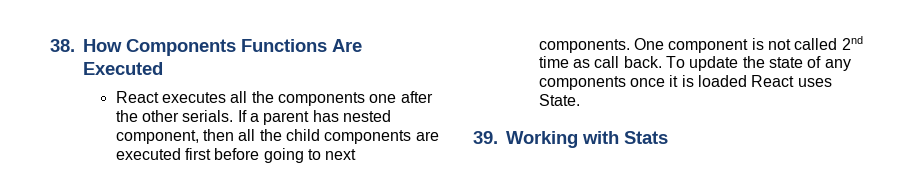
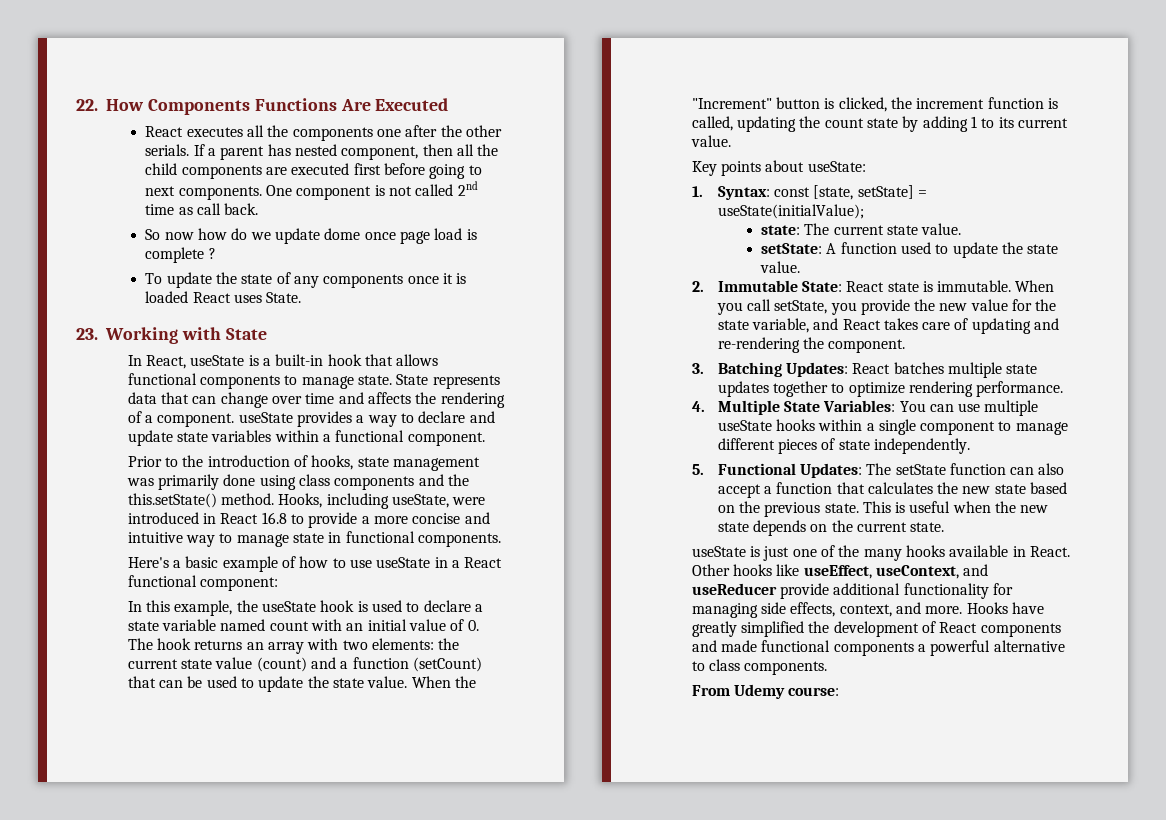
[50,39,75,52] 38. -> [76,99,98,111] 22.
(662, 62) none -> [145,228,477,244] [145,247,216,263] // So now how do we update dome once page load is complete ? //
[473,131,498,144] 39. -> [76,328,98,340] 23.
[624,131,668,144] Stats -> [225,328,267,340] [127,354,439,369] [127,373,500,389] [127,392,505,408] [127,411,495,427] [127,430,485,446] [127,455,480,471] [126,474,469,490] [127,493,486,509] [127,512,490,528] [127,531,501,547] [127,556,503,572] [127,575,279,591] [127,600,483,616] [127,619,479,631] [127,638,460,654] [127,657,482,672] [127,676,476,692] [691,97,1058,112] [691,116,1068,132] [690,135,731,147] [691,160,866,176] [691,185,927,200] [717,204,864,219] [761,223,962,235] [761,242,1059,258] [760,261,801,273] [691,280,1055,292] [716,299,1057,315] [717,318,1060,334] [717,337,906,353] [691,362,1038,378] [717,381,1064,397] [691,400,1039,416] [717,419,1068,435] [717,438,970,454] [691,463,1065,478] [717,482,1068,498] [717,501,1049,517] [717,520,945,536] [691,545,1070,561] [691,564,989,579] [691,583,1013,599] [691,602,1044,618] [691,621,1061,637] [691,640,1065,656] [691,659,828,675] [691,684,840,699] State // In React, useState is a built-in hook that allows functional components to manage state. State represents data that can change over time and affects the rendering of a component. useState provides a way to declare and update state variables within a functional component. // Prior to the introduction of hooks, state management was primarily done using class components and the this.setState() method. Hooks, including useState, were introduced in React 16.8 to provide a more concise and intuitive way to manage state in functional components. // Here's a basic example of how to use useState in a React functional component: // In this example, the useState hook is used to declare a state variable named count with an initial value of 0. The hook returns an array with two elements: the current state value (count) and a function (setCount) that can be used to update the state value. When the "Increment" button is clicked, the increment function is called, updating the count state by adding 1 to its current value. // Key points about useState: // 1. Syntax: const [state, setState] = useState(initialValue); // state: The current state value. // setState: A function used to update the state value. // 2. Immutable State: React state is immutable. When you call setState, you provide the new value for the state variable, and React takes care of updating and re-rendering the component. // 3. Batching Updates: React batches multiple state updates together to optimize rendering performance. // 4. Multiple State Variables: You can use multiple useState hooks within a single component to manage different pieces of state independently. // 5. Functional Updates: The setState function can also accept a function that calculates the new state based on the previous state. This is useful when the new state depends on the current state. // useState is just one of the many hooks available in React. Other hooks like useEffect, useContext, and useReducer provide additional functionality for managing side effects, context, and more. Hooks have greatly simplified the development of React components and made functional components a powerful alternative to class components. // From Udemy course:

